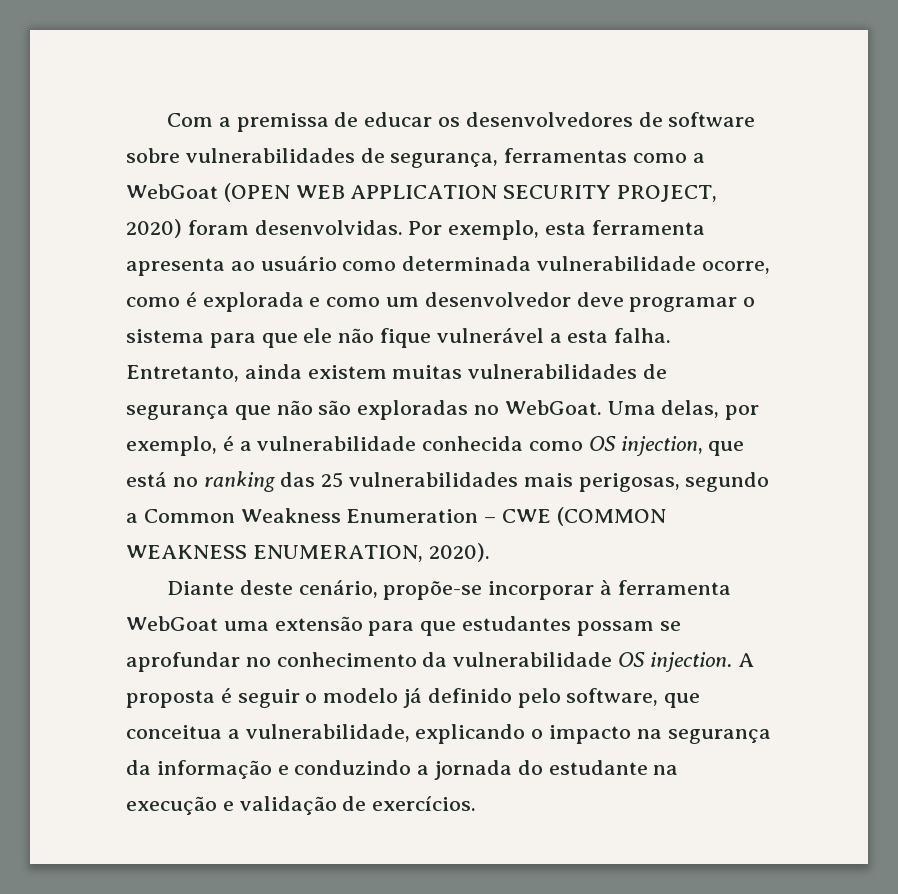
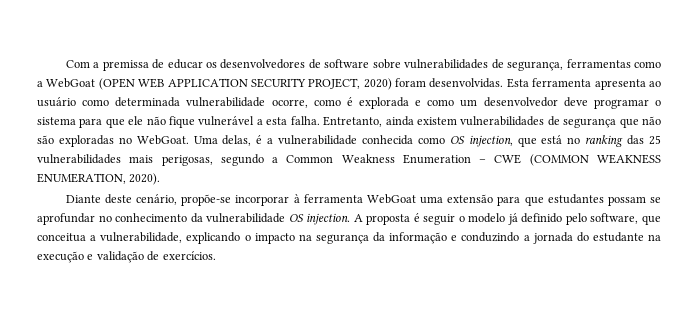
[408,220,587,240] Por exemplo, esta -> [506,78,529,88] Esta
[392,365,463,379] muitas -> (457, 121) none
[725,405,760,420] [126,436,217,456] por exemplo, -> (252, 140) none

